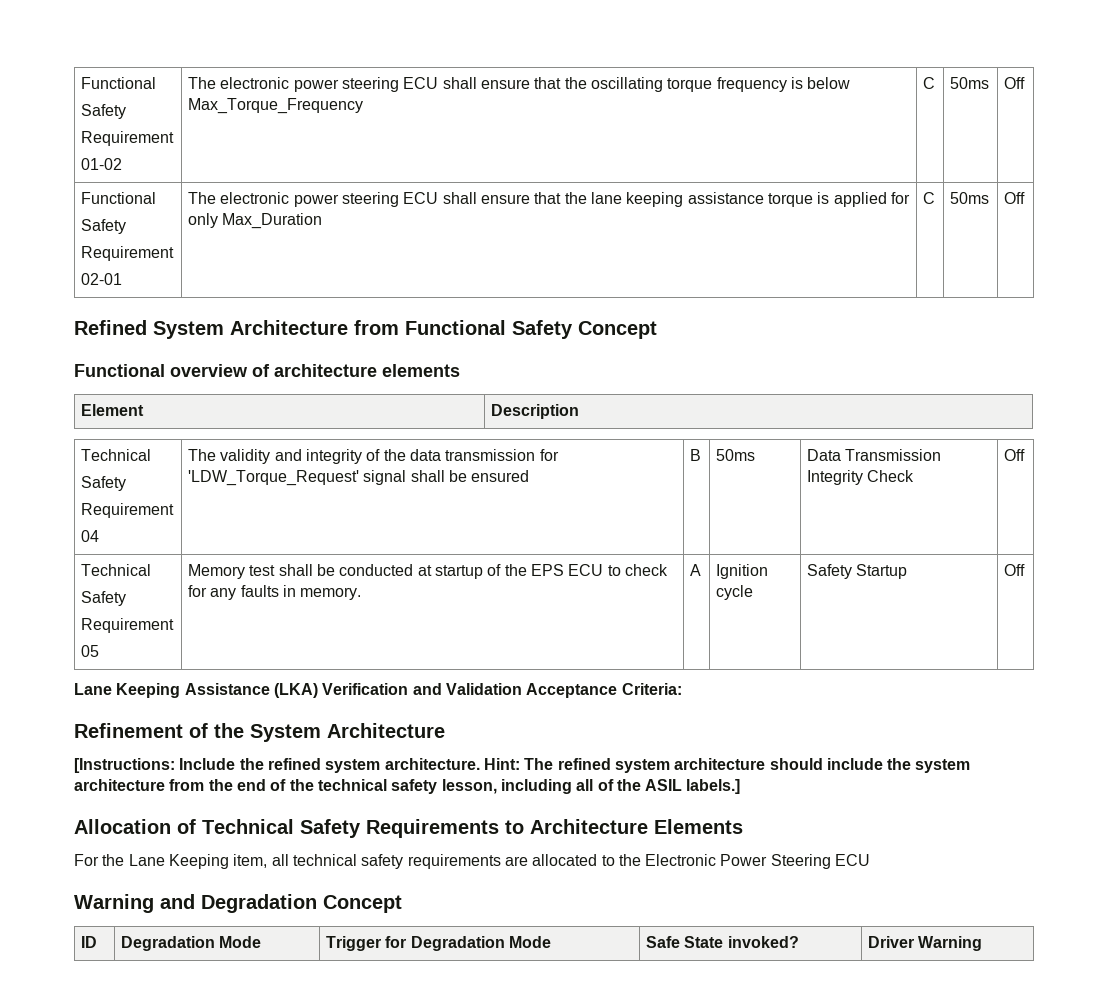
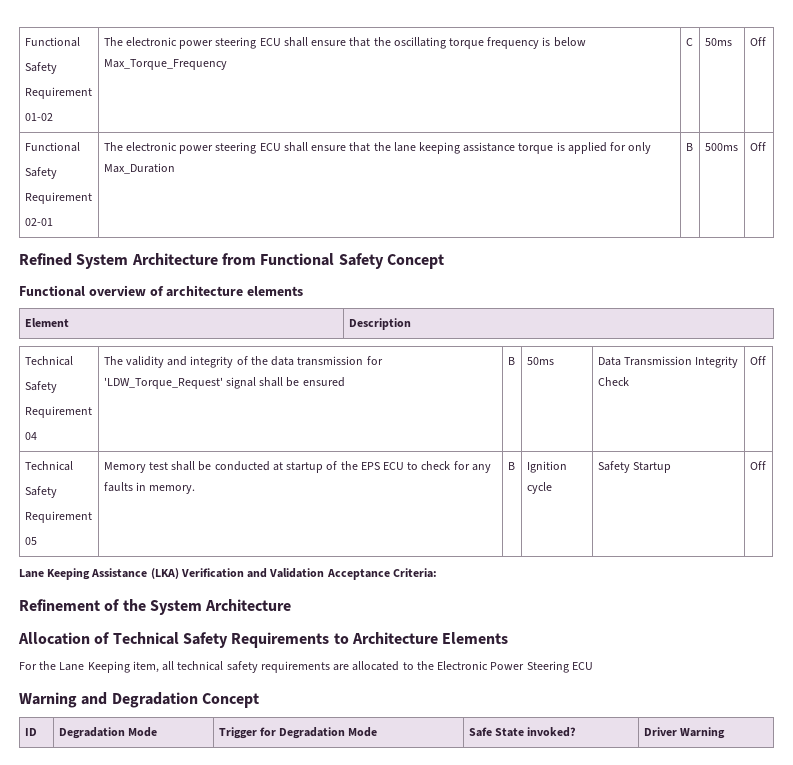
[923,192,936,204] [950,192,990,204] C | 50ms -> [685,143,693,151] [704,143,738,151] B | 500ms
[690,564,702,576] A -> [507,462,515,470] B
[74,758,971,773] [74,779,741,794] // [Instructions: Include the refined system architecture. Hint: The refined system architecture should include the system architecture from the end of the technical safety lesson, including all of the ASIL labels.] -> (292, 605) none

